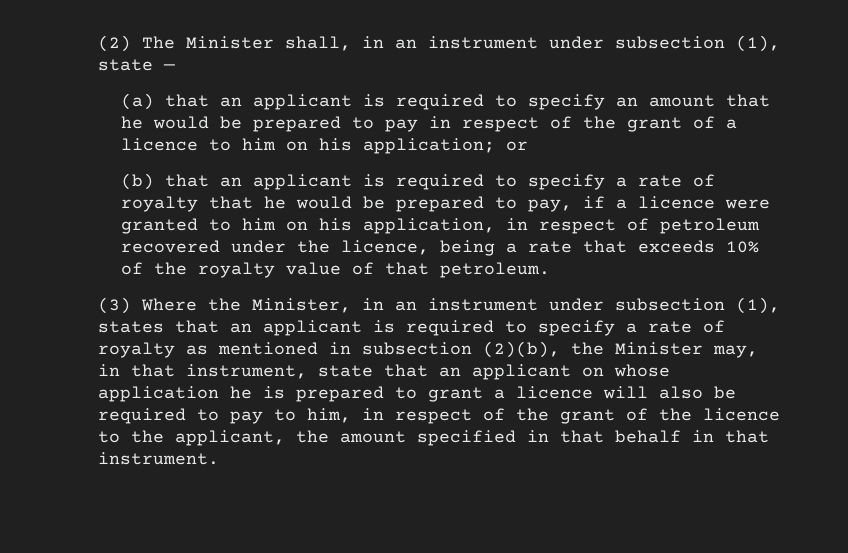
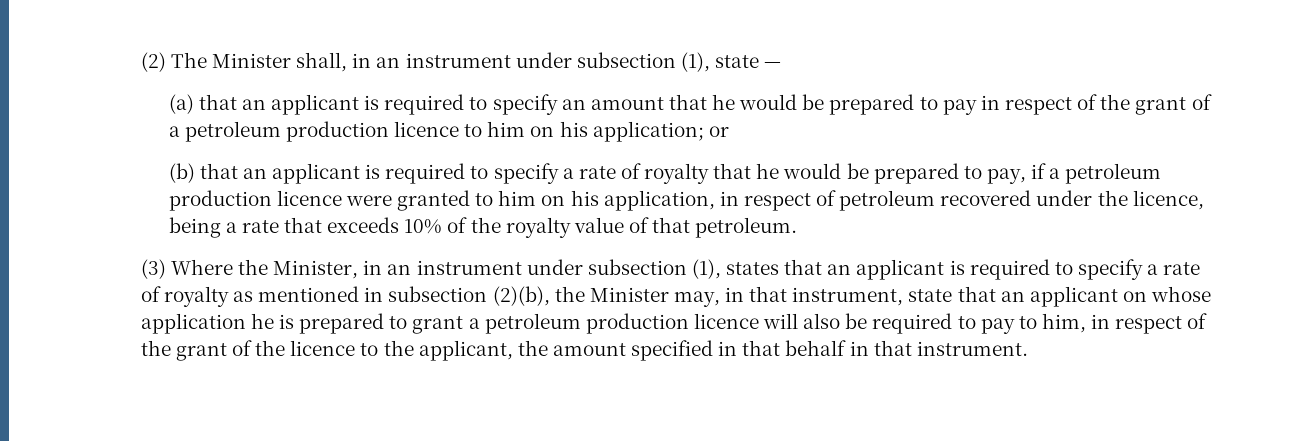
(737, 124) none -> [184,121,389,142] petroleum production
(627, 204) none -> [1065,163,1162,184] [168,190,272,211] petroleum production
(506, 394) none -> [484,313,689,334] petroleum production

